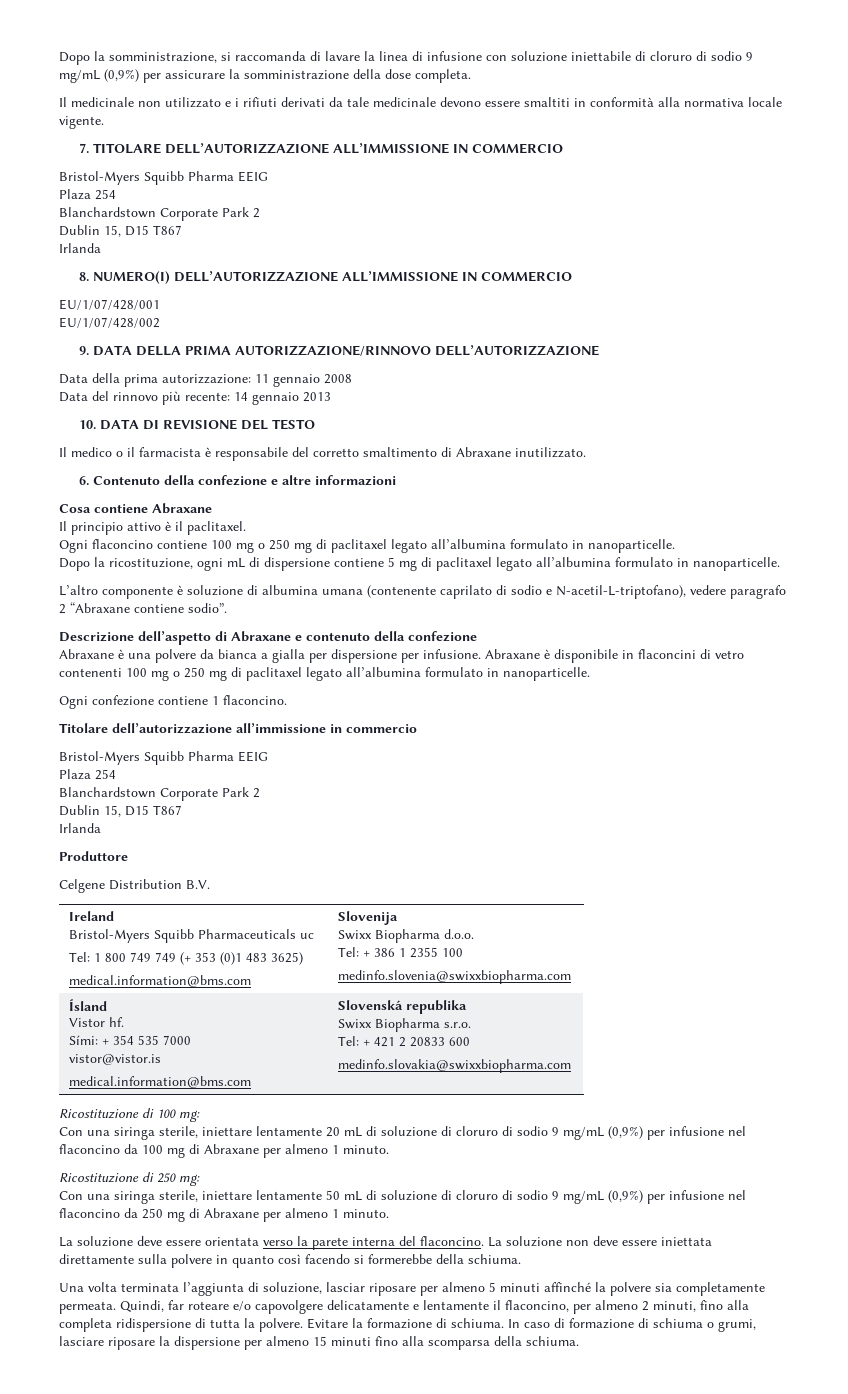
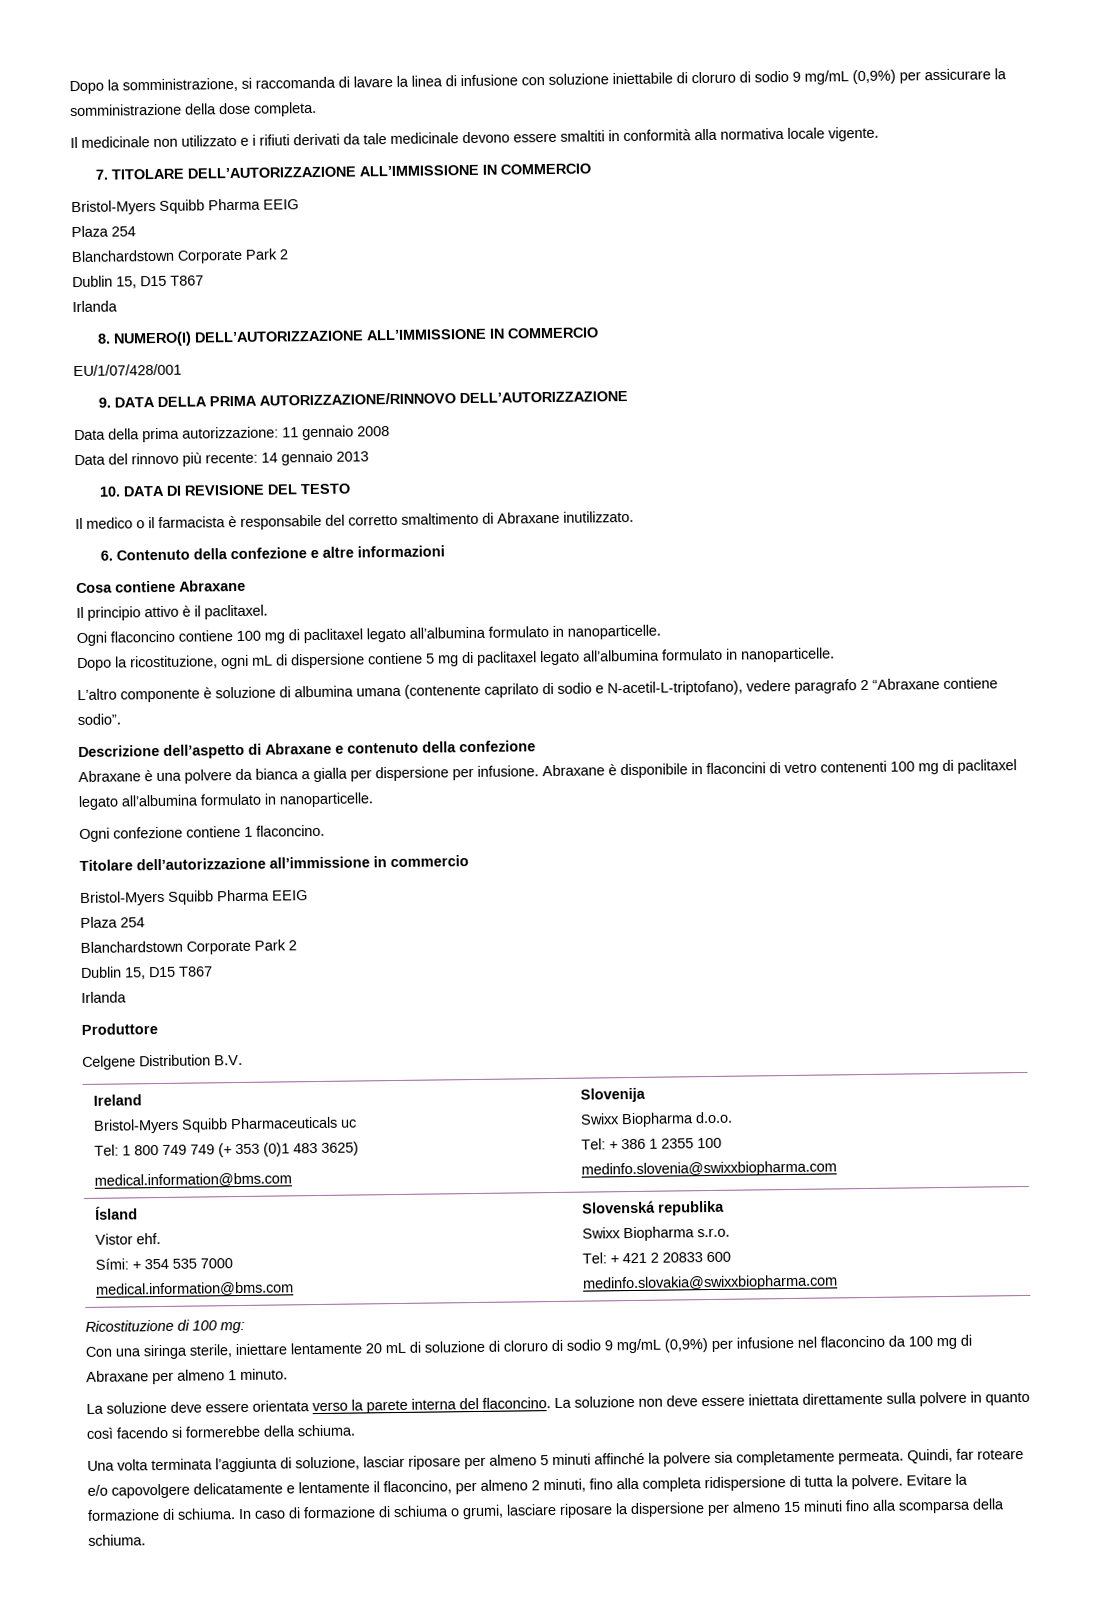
[59,317,160,328] // EU/1/07/428/002 -> (182, 370) none
[258,539,312,553] o 250 mg -> (285, 638) none
[173,667,227,681] o 250 mg -> (939, 769) none
[109,1017,125,1027] hf. -> [136,1232,162,1245] ehf.
[69,1054,162,1065] // vistor@vistor.is -> (234, 1263) none
[59,1172,200,1186] [59,1190,746,1204] [59,1208,389,1222] // Ricostituzione di 250 mg: // Con una siringa sterile, iniettare lentamente 50 mL di soluzione di cloruro di sodio 9 mg/mL (0,9%) per infusione nel flaconcino da 250 mg di Abraxane per almeno 1 minuto. -> (288, 1374) none

